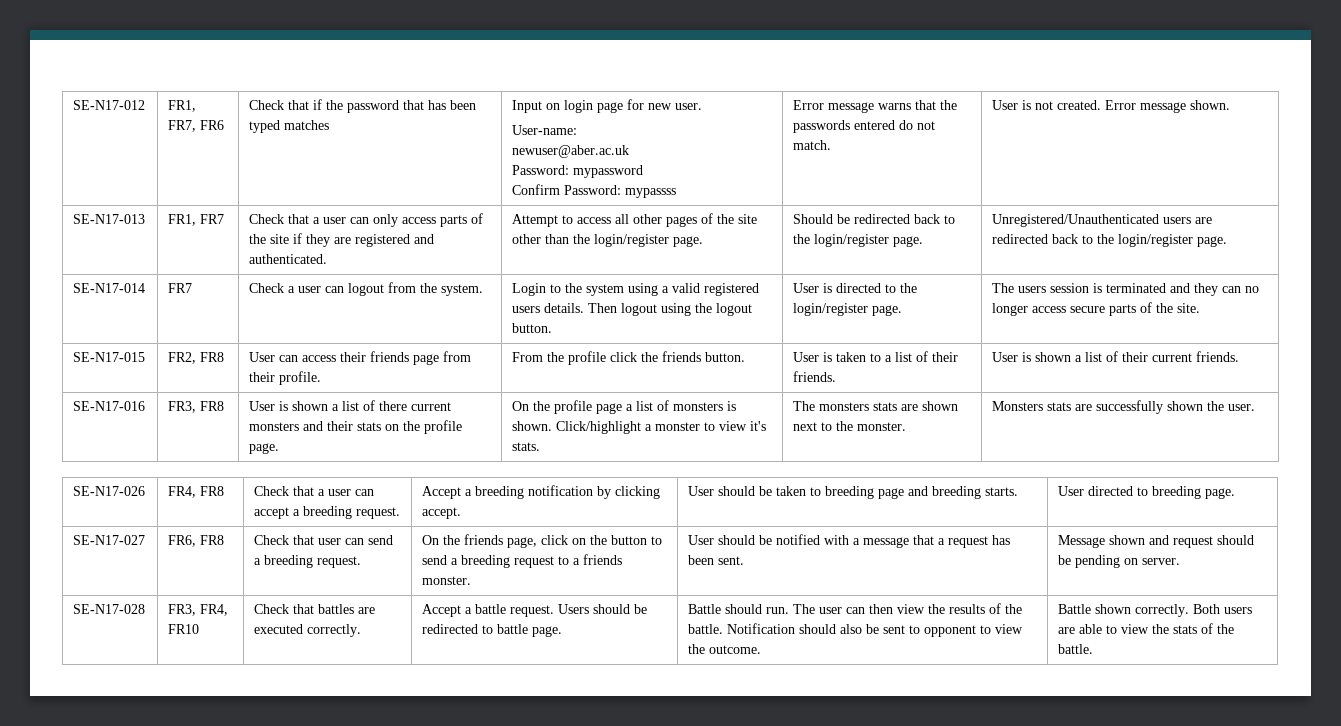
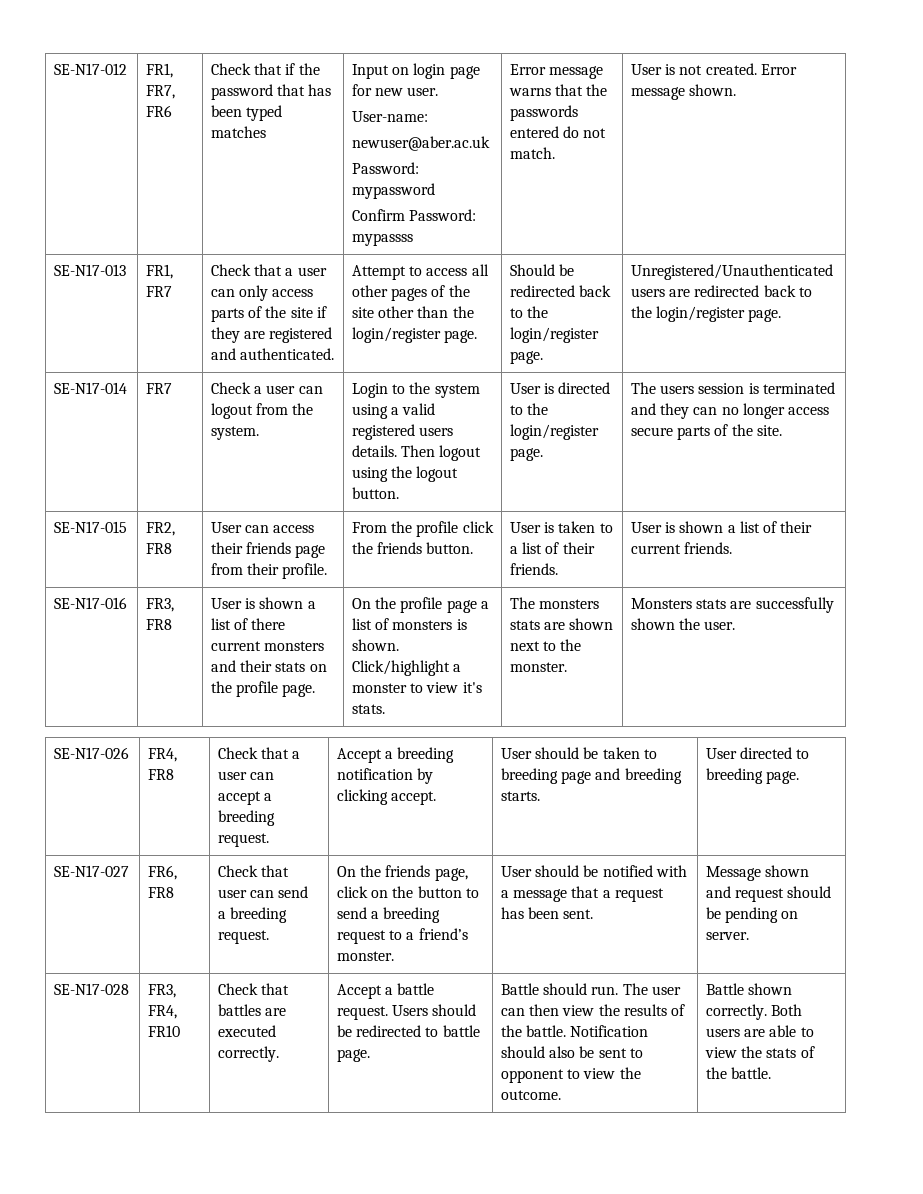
[583,554,623,565] friends -> [418,928,468,940] friend’s

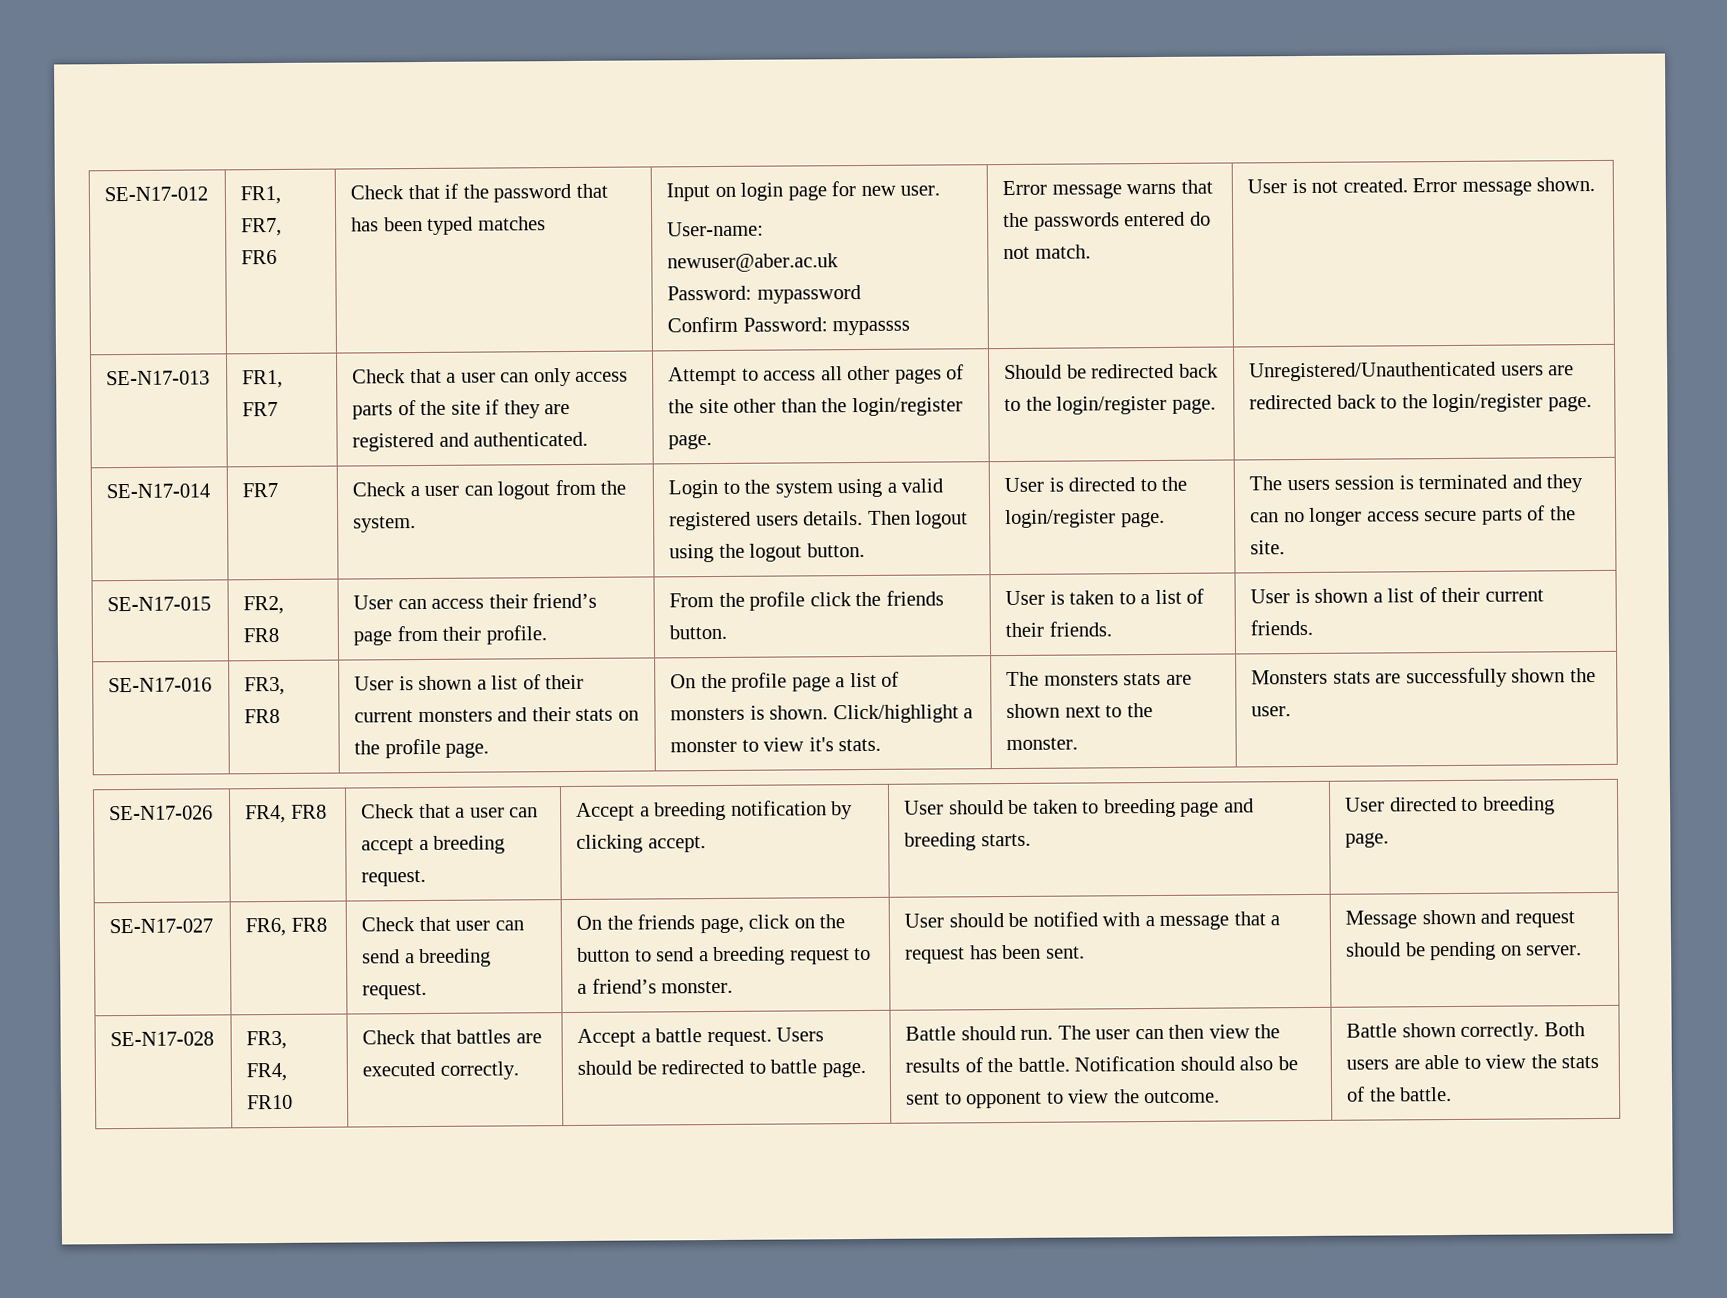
[246,542,292,554] friends -> [532,592,598,609] friend’s
[251,618,286,630] there -> [545,674,585,690] their

